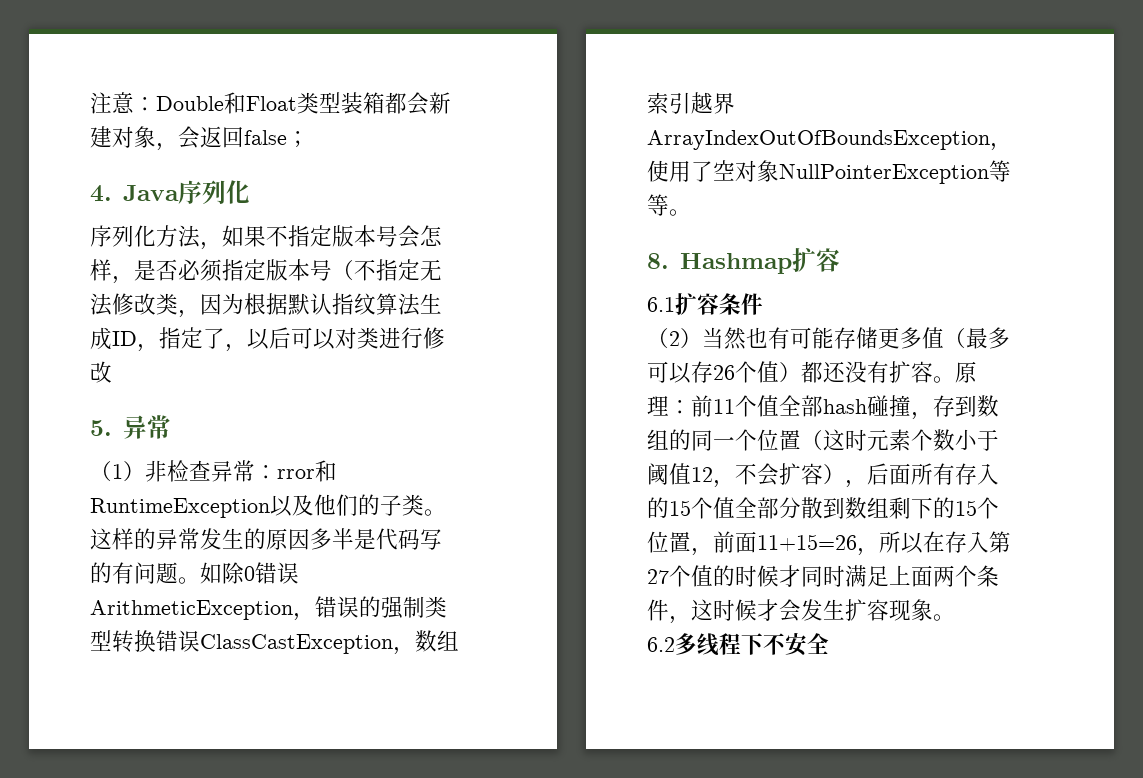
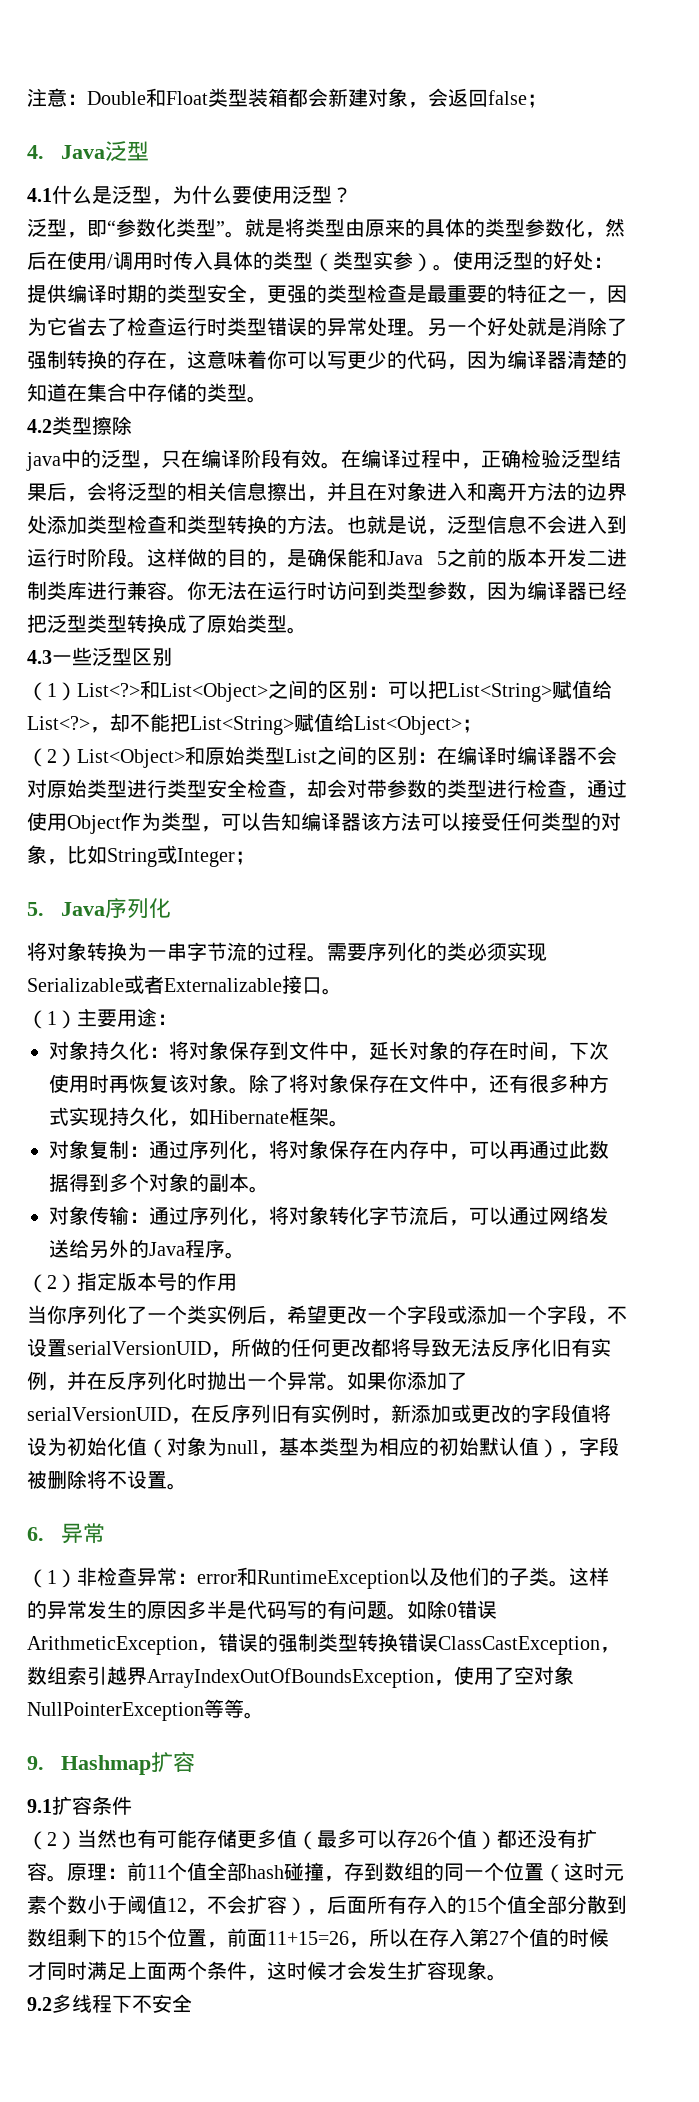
[177,180,250,205] [90,225,442,250] [90,259,442,284] [90,293,442,318] [90,327,445,352] [90,361,112,383] [90,420,112,436] 序列化 // 序列化方法，如果不指定版本号会怎样，是否必须指定版本号（不指定无法修改类，因为根据默认指纹算法生成ID，指定了，以后可以对类进行修改 // 5. -> [104,141,149,162] [27,185,352,205] [27,218,625,238] [27,251,613,272] [27,284,627,304] [27,317,627,337] [27,350,627,370] [27,383,267,403] [27,416,132,435] [26,449,621,471] [27,482,627,502] [27,515,627,535] [27,548,627,568] [27,581,627,601] [27,614,307,634] [27,647,172,666] [27,680,612,702] [27,713,482,735] [27,746,617,768] [27,779,627,799] [27,812,621,834] [27,845,255,867] [27,898,171,918] [27,942,547,962] [27,975,342,995] [27,1008,177,1029] [49,1041,609,1061] [49,1074,609,1094] [49,1107,349,1127] [49,1140,609,1160] [49,1173,269,1193] [49,1206,609,1226] [49,1239,245,1259] [27,1272,237,1293] [27,1305,627,1325] [27,1338,611,1358] [27,1371,467,1391] [27,1404,611,1424] [27,1437,619,1458] [27,1470,187,1490] [27,1527,44,1541] 泛型 // 4.1什么是泛型，为什么要使用泛型？ // 泛型，即“参数化类型”。就是将类型由原来的具体的类型参数化，然后在使用/调用时传入具体的类型（类型实参）。使用泛型的好处：提供编译时期的类型安全，更强的类型检查是最重要的特征之一，因为它省去了检查运行时类型错误的异常处理。另一个好处就是消除了强制转换的存在，这意味着你可以写更少的代码，因为编译器清楚的知道在集合中存储的类型。 // 4.2类型擦除 // java中的泛型，只在编译阶段有效。在编译过程中，正确检验泛型结果后，会将泛型的相关信息擦出，并且在对象进入和离开方法的边界处添加类型检查和类型转换的方法。也就是说，泛型信息不会进入到运行时阶段。这样做的目的，是确保能和Java 5之前的版本开发二进制类库进行兼容。你无法在运行时访问到类型参数，因为编译器已经把泛型类型转换成了原始类型。 // 4.3一些泛型区别 // （1）List<?>和List<Object>之间的区别：可以把List<String>赋值给List<?>，却不能把List<String>赋值给List<Object>； // （2）List<Object>和原始类型List之间的区别：在编译时编译器不会对原始类型进行类型安全检查，却会对带参数的类型进行检查，通过使用Object作为类型，可以告知编译器该方法可以接受任何类型的对象，比如String或Integer； // 5. Java序列化 // 将对象转换为一串字节流的过程。需要序列化的类必须实现Serializable或者Externalizable接口。 // （1）主要用途： // 对象持久化：将对象保存到文件中，延长对象的存在时间，下次使用时再恢复该对象。除了将对象保存在文件中，还有很多种方式实现持久化，如Hibernate框架。 // 对象复制：通过序列化，将对象保存在内存中，可以再通过此数据得到多个对象的副本。 // 对象传输：通过序列化，将对象转化字节流后，可以通过网络发送给另外的Java程序。 // （2）指定版本号的作用 // 当你序列化了一个类实例后，希望更改一个字段或添加一个字段，不设置serialVersionUID，所做的任何更改都将导致无法反序化旧有实例，并在反序列化时抛出一个异常。如果你添加了serialVersionUID，在反序列旧有实例时，新添加或更改的字段值将设为初始化值（对象为null，基本类型为相应的初始默认值），字段被删除将不设置。 // 6.
[277,469,315,479] rror -> [197,1574,237,1584] error
[647,253,669,269] 8. -> [27,1756,44,1770] 9.
[647,297,675,312] 6.1 -> [27,1799,52,1813] 9.1
[647,637,675,652] 6.2 -> [27,1997,52,2011] 9.2

